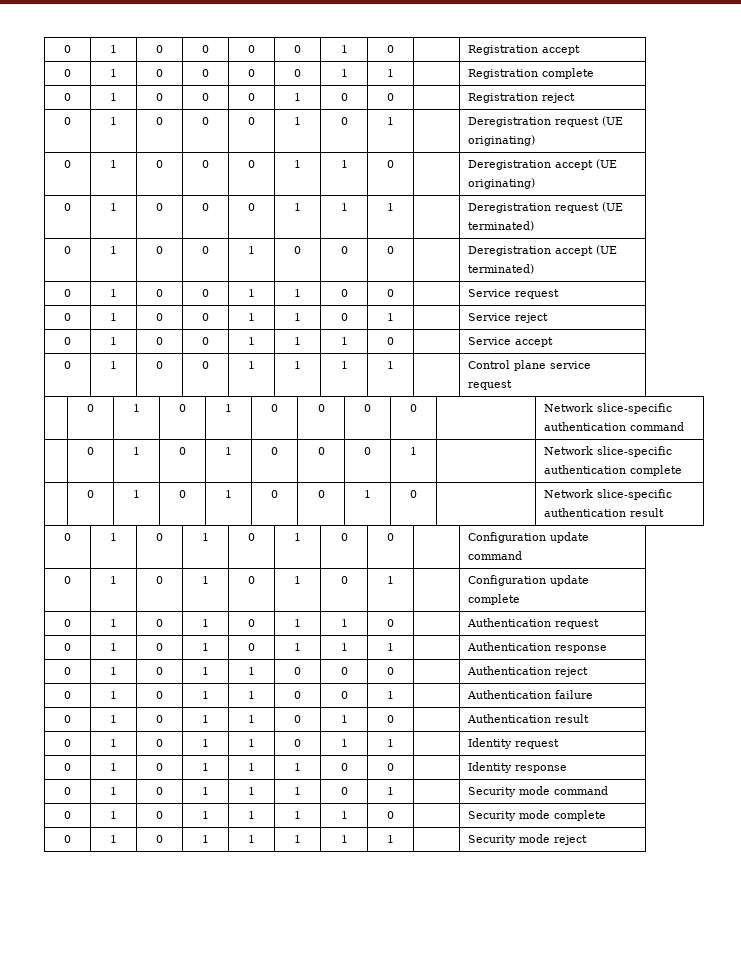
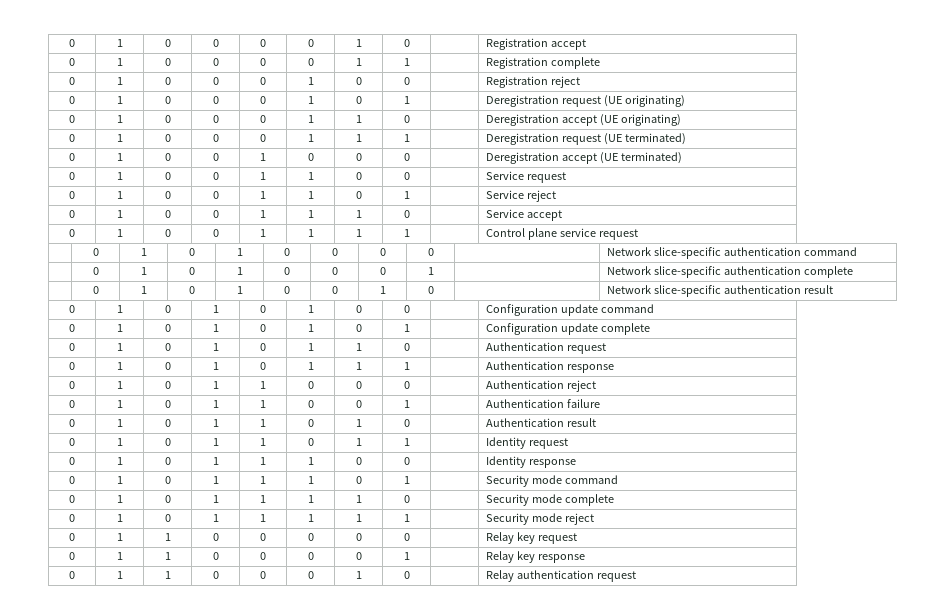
(587, 840) none -> [69,533,75,541] [116,533,123,541] [164,533,171,541] [212,533,219,541] [260,533,266,541] [307,533,314,541] [355,533,362,541] [403,533,410,541] [486,532,578,544] [69,552,75,560] [116,552,123,560] [164,552,171,560] [212,552,219,560] [260,552,266,560] [307,552,314,560] [355,552,362,560] [403,552,410,560] [486,551,586,563] [69,571,75,579] [116,571,123,579] [164,571,171,579] [212,571,219,579] [260,571,266,579] [307,571,314,579] [355,571,362,579] [403,571,410,579] [486,570,637,582] // 0 | 1 | 1 | 0 | 0 | 0 | 0 | 0 | | Relay key request // 0 | 1 | 1 | 0 | 0 | 0 | 0 | 1 | | Relay key response // 0 | 1 | 1 | 0 | 0 | 0 | 1 | 0 | | Relay authentication request

